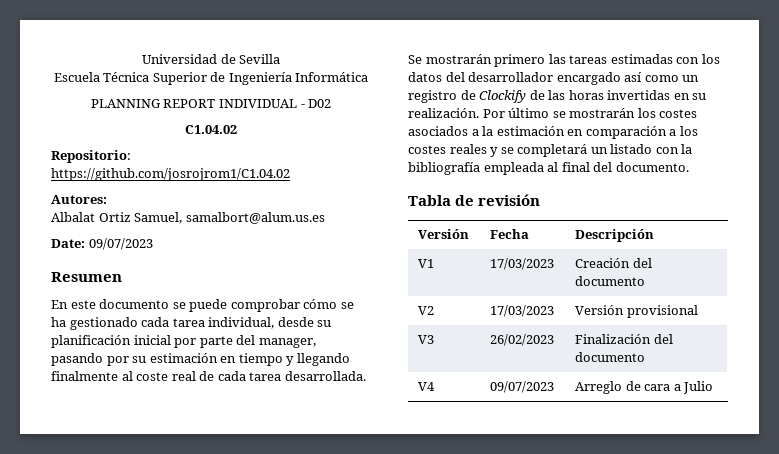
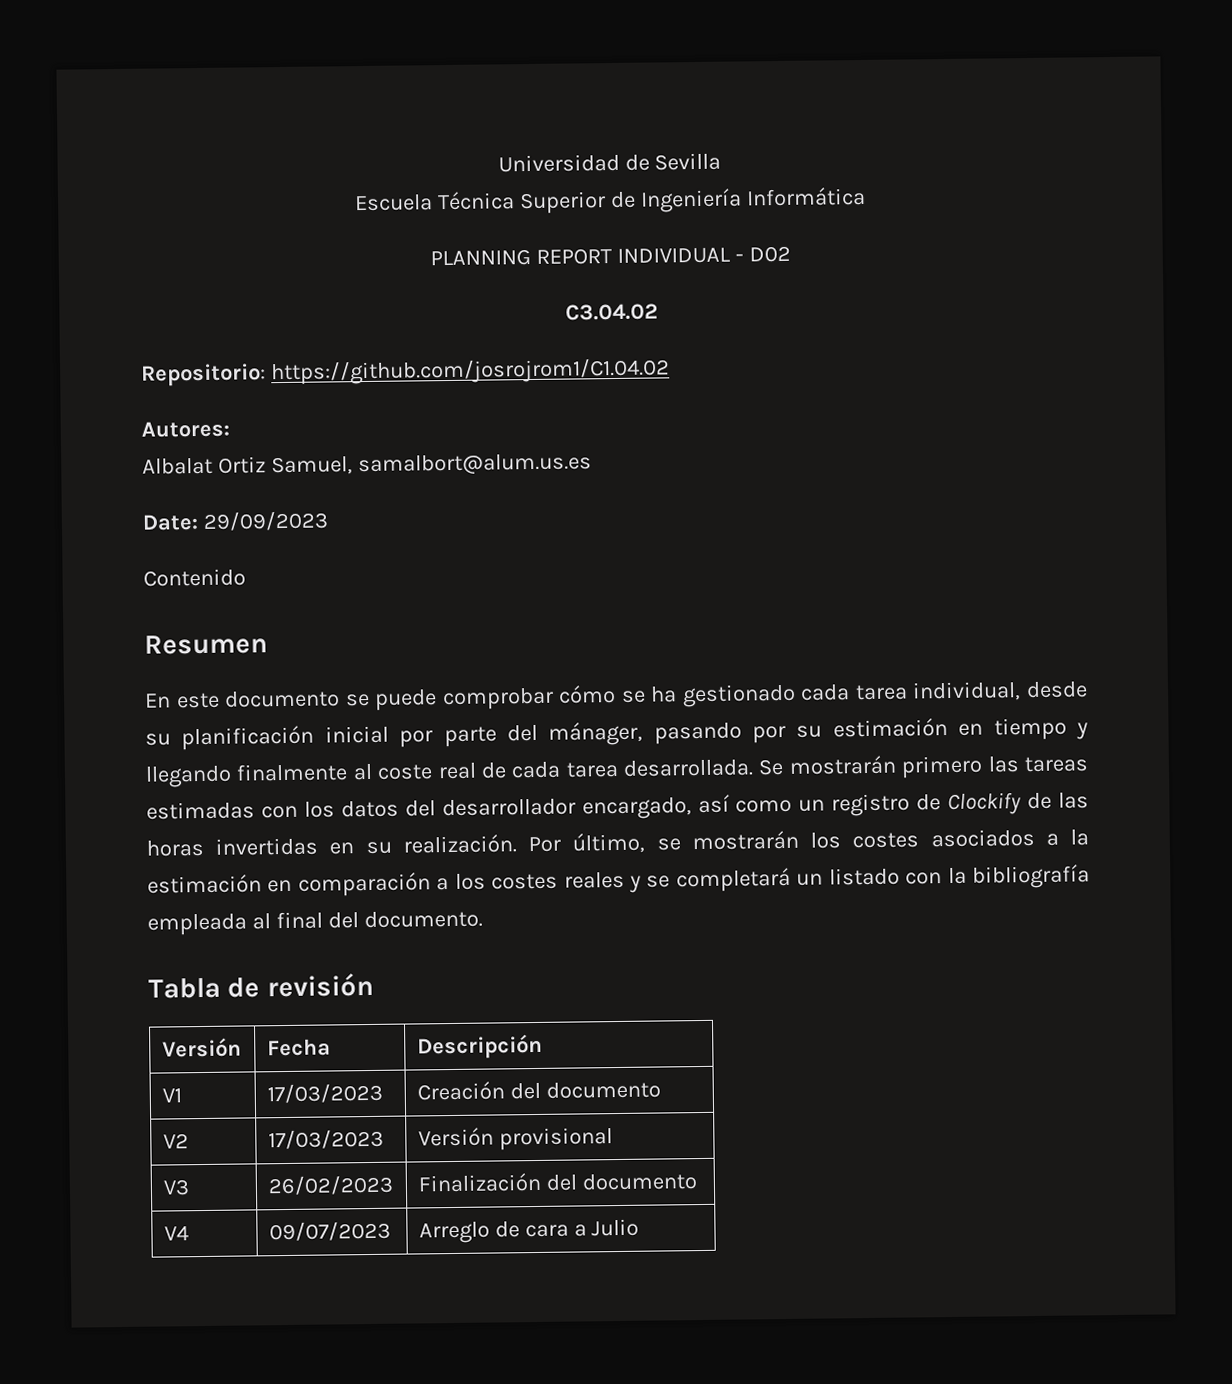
[185,125,237,134] C1.04.02 -> [565,303,658,321] C3.04.02
[88,238,153,250] 09/07/2023 -> [202,510,329,531] [143,568,246,587] 29/09/2023 // Contenido
[258,338,316,348] manager, -> [548,721,644,746] mánager,
[556,72,621,85] encargado -> [581,797,692,820] encargado,
[508,108,550,118] último -> [572,832,646,854] último,

